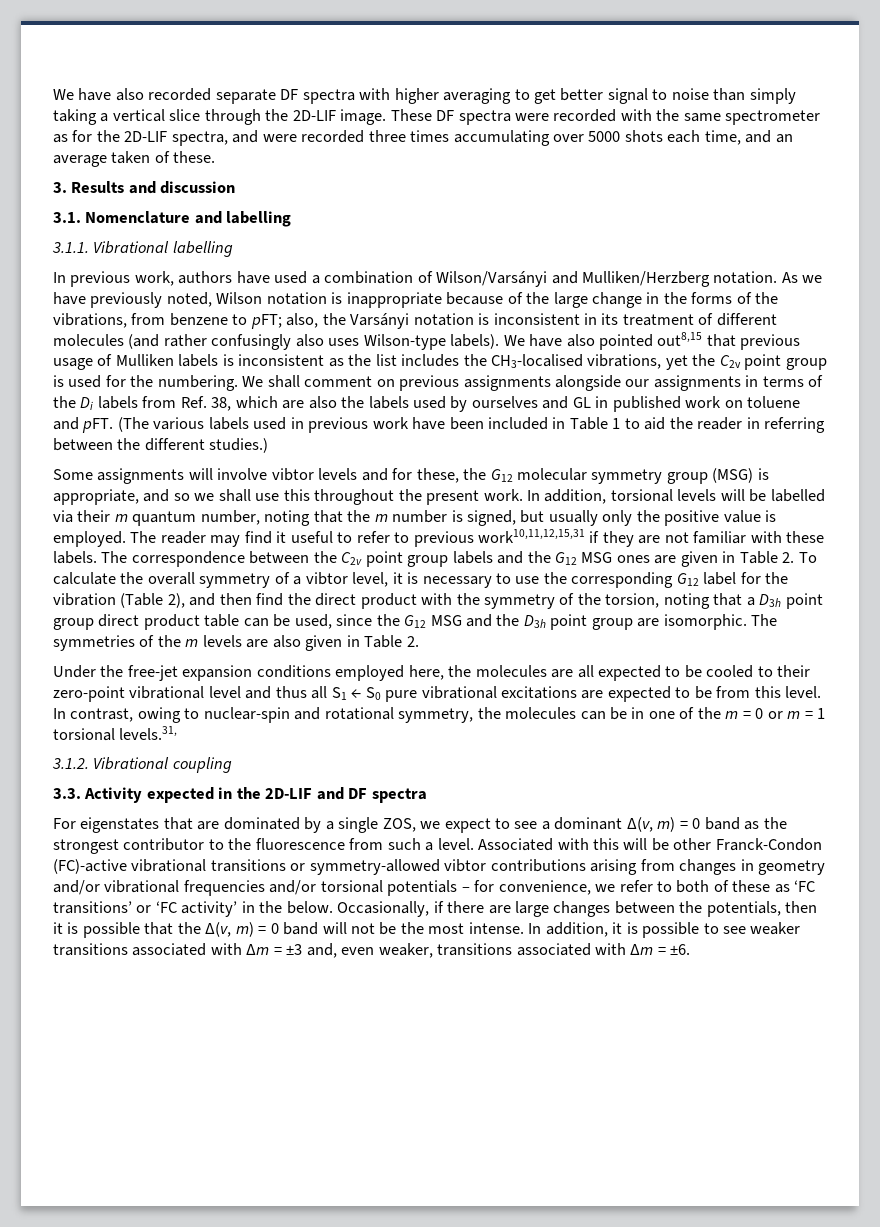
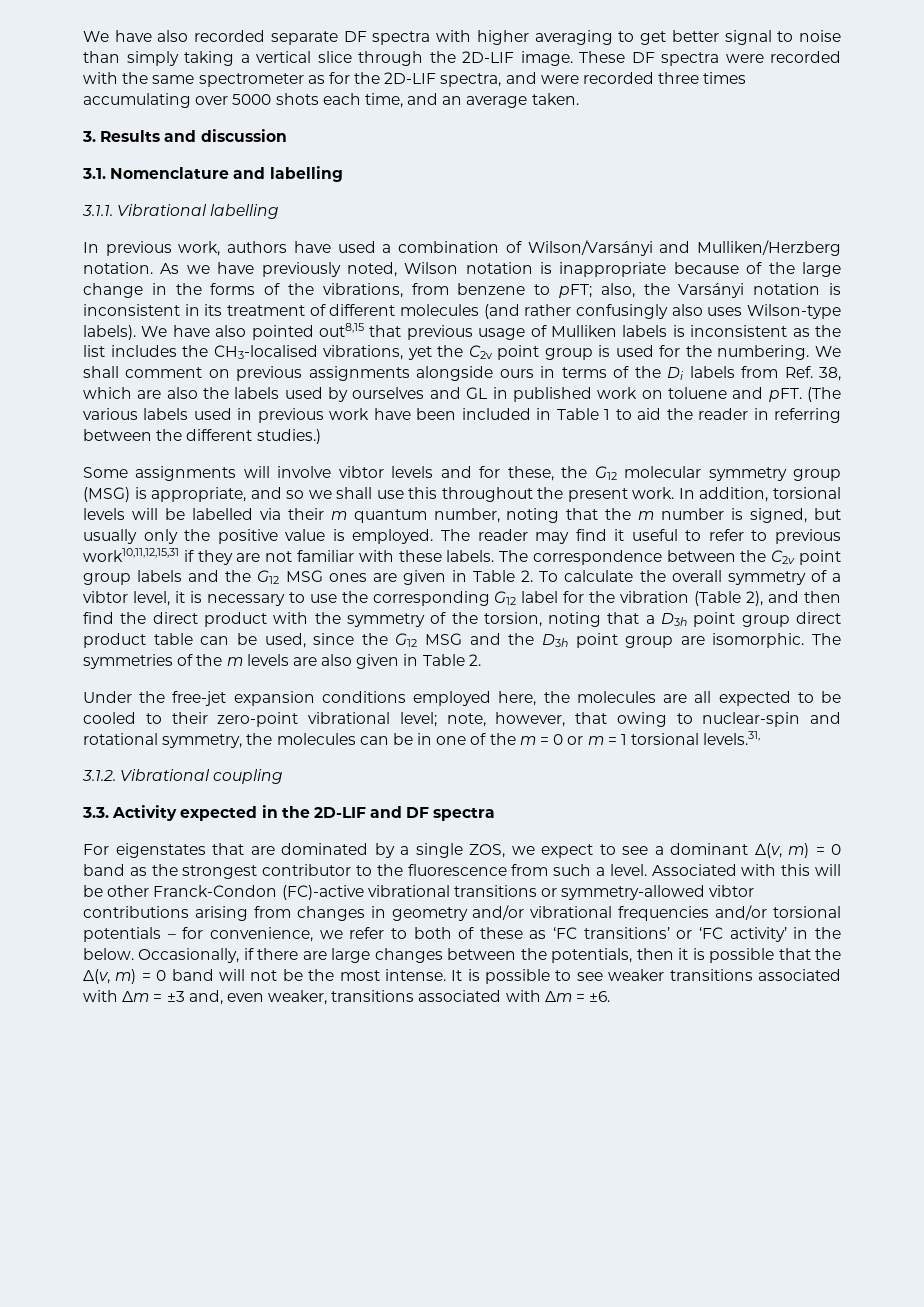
[111,151,216,164] taken of these. -> [531,93,579,105] taken.
[625,375,741,391] our assignments -> [499,369,534,378] ours
[208,686,822,702] [53,708,134,722] level and thus all S1 ← S0 pure vibrational excitations are expected to be from this level. In contrast, -> [399,712,607,727] level; note, however, that
[528,922,623,937] In addition, it -> [451,970,463,981] It

